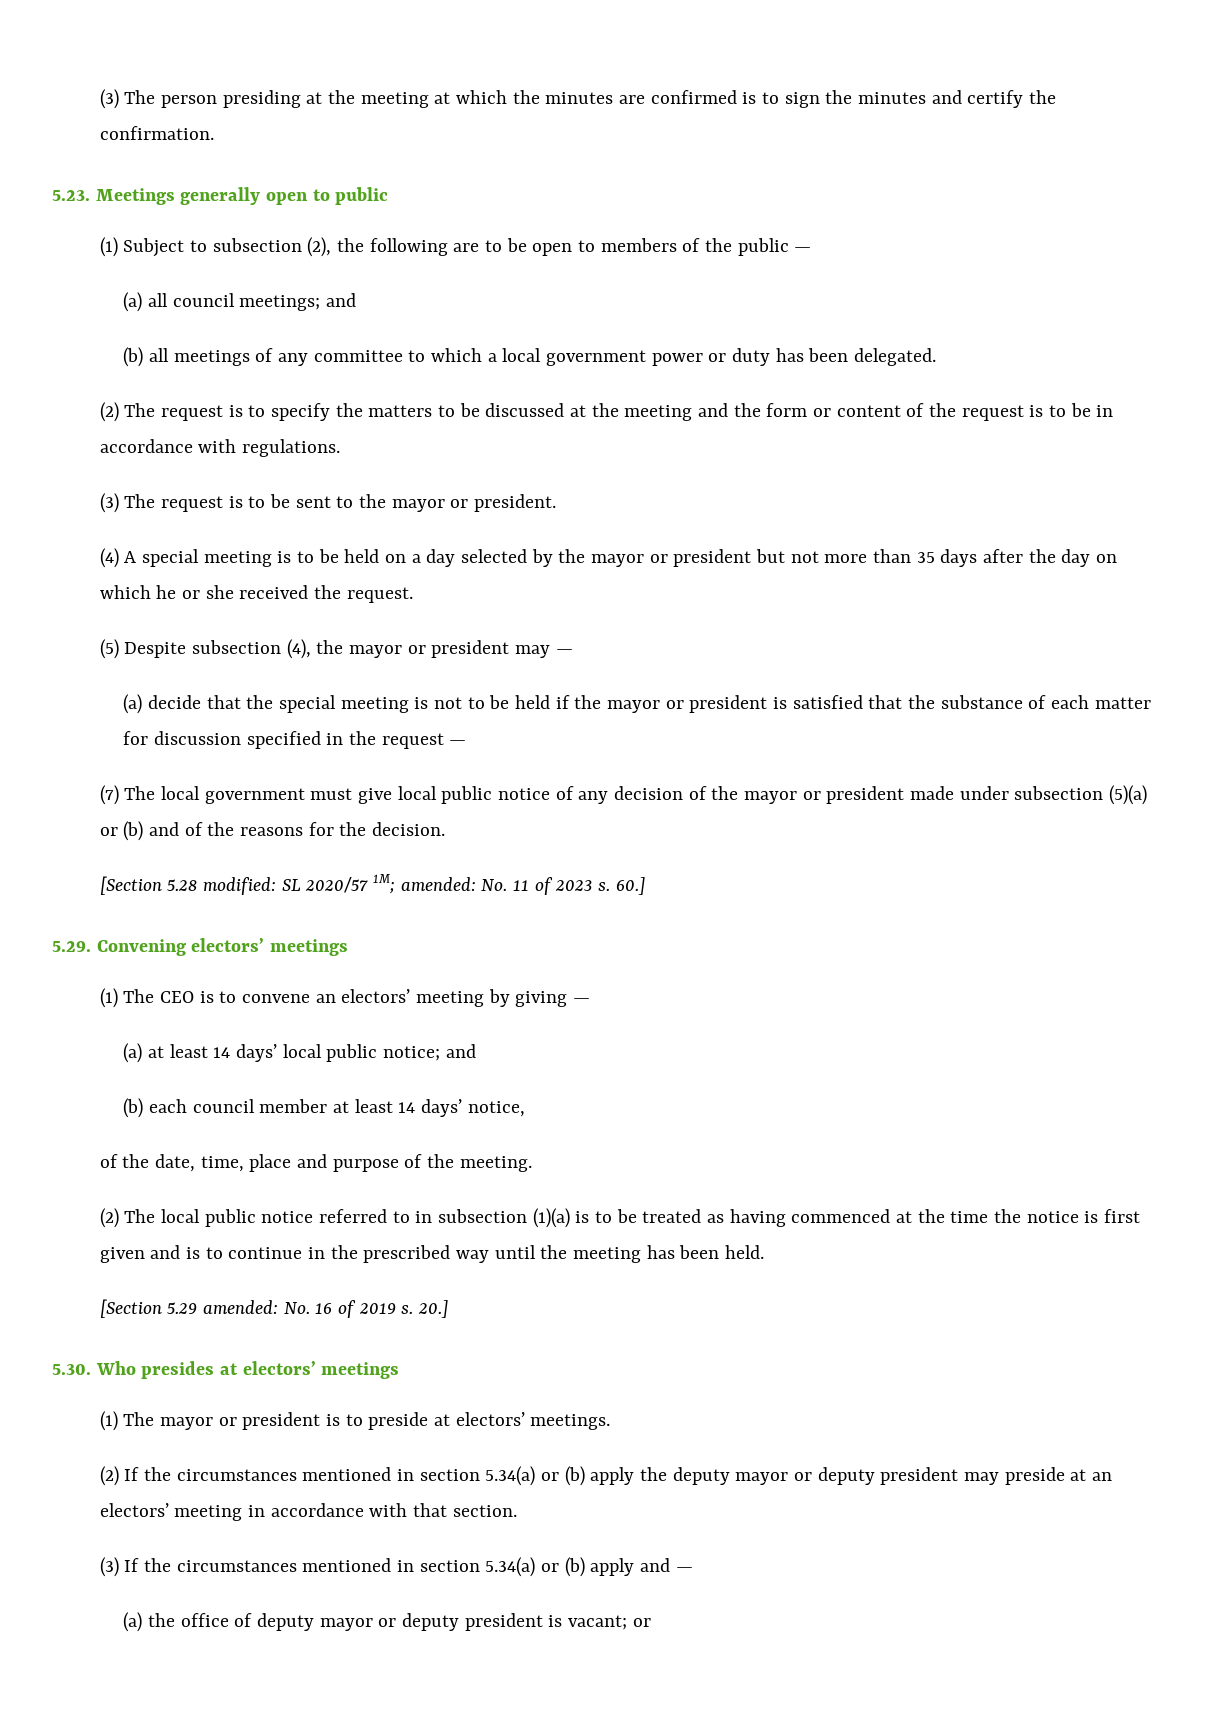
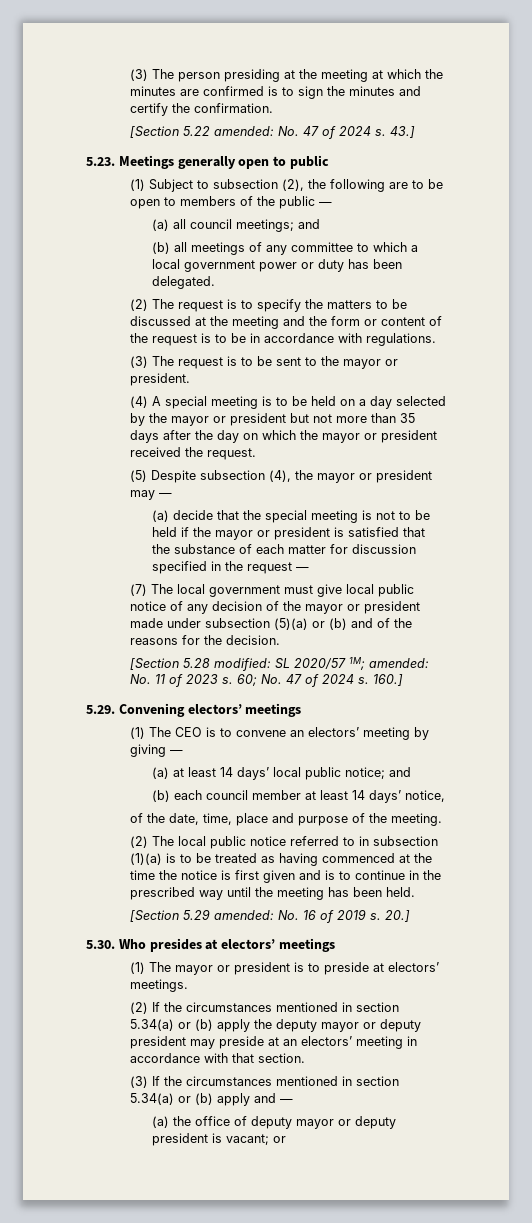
(214, 133) none -> [129,126,415,139] // [Section 5.22 amended: No. 47 of 2024 s. 43.]
[156,585,234,599] he or she -> [299,430,437,443] the mayor or president
[615,877,645,895] 60.] -> [236,674,403,687] 60; No. 47 of 2024 s. 160.]

